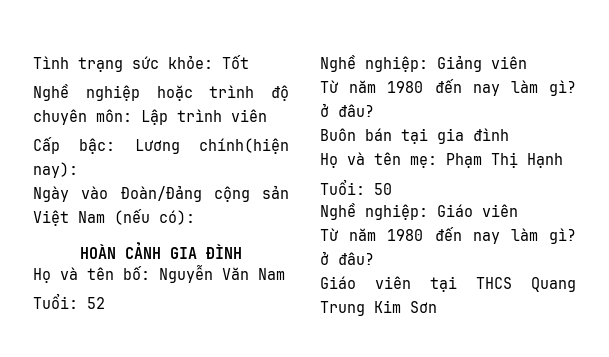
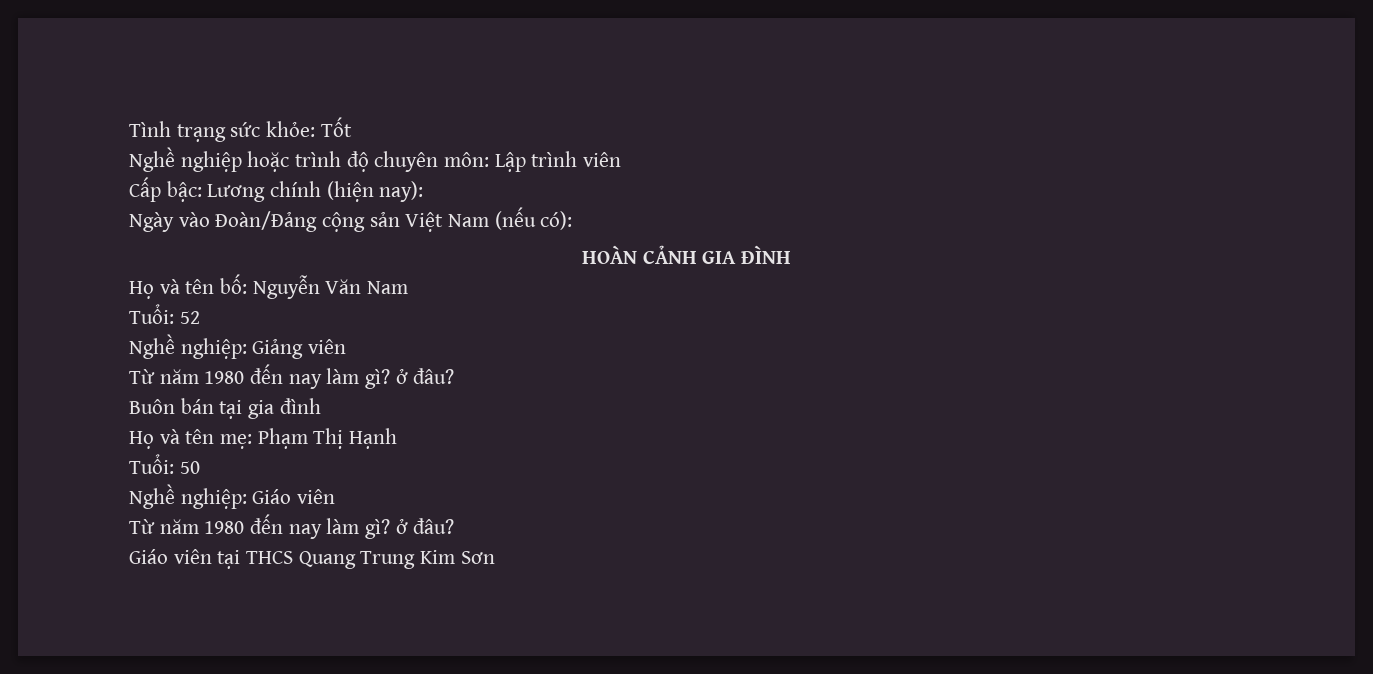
[199,138,289,154] chính(hiện -> [270,181,374,202] chính (hiện

